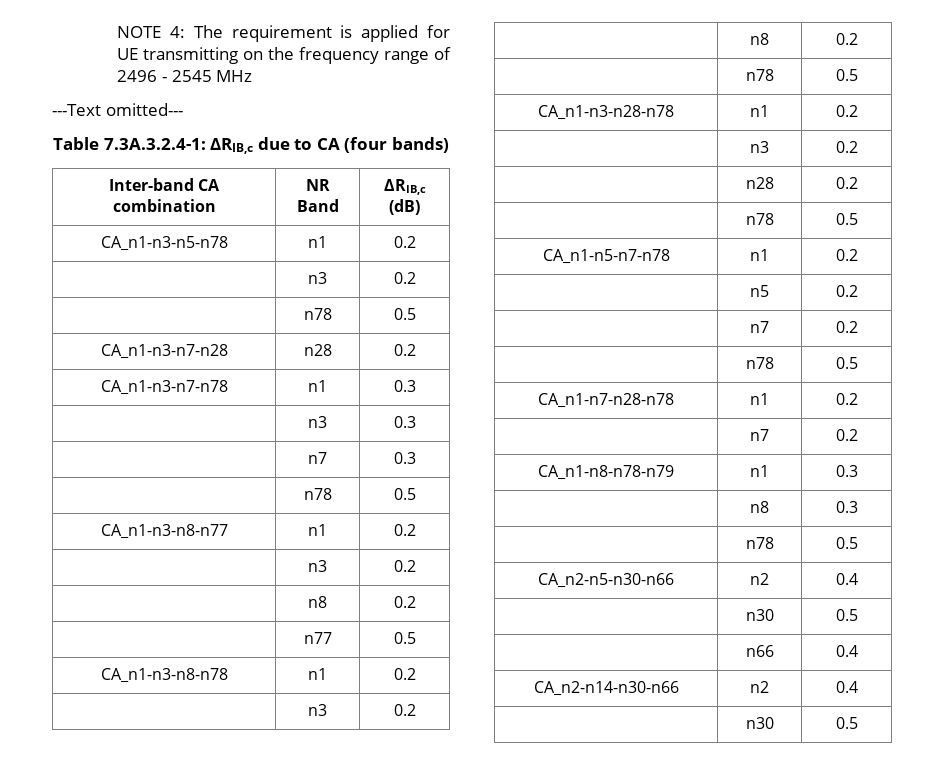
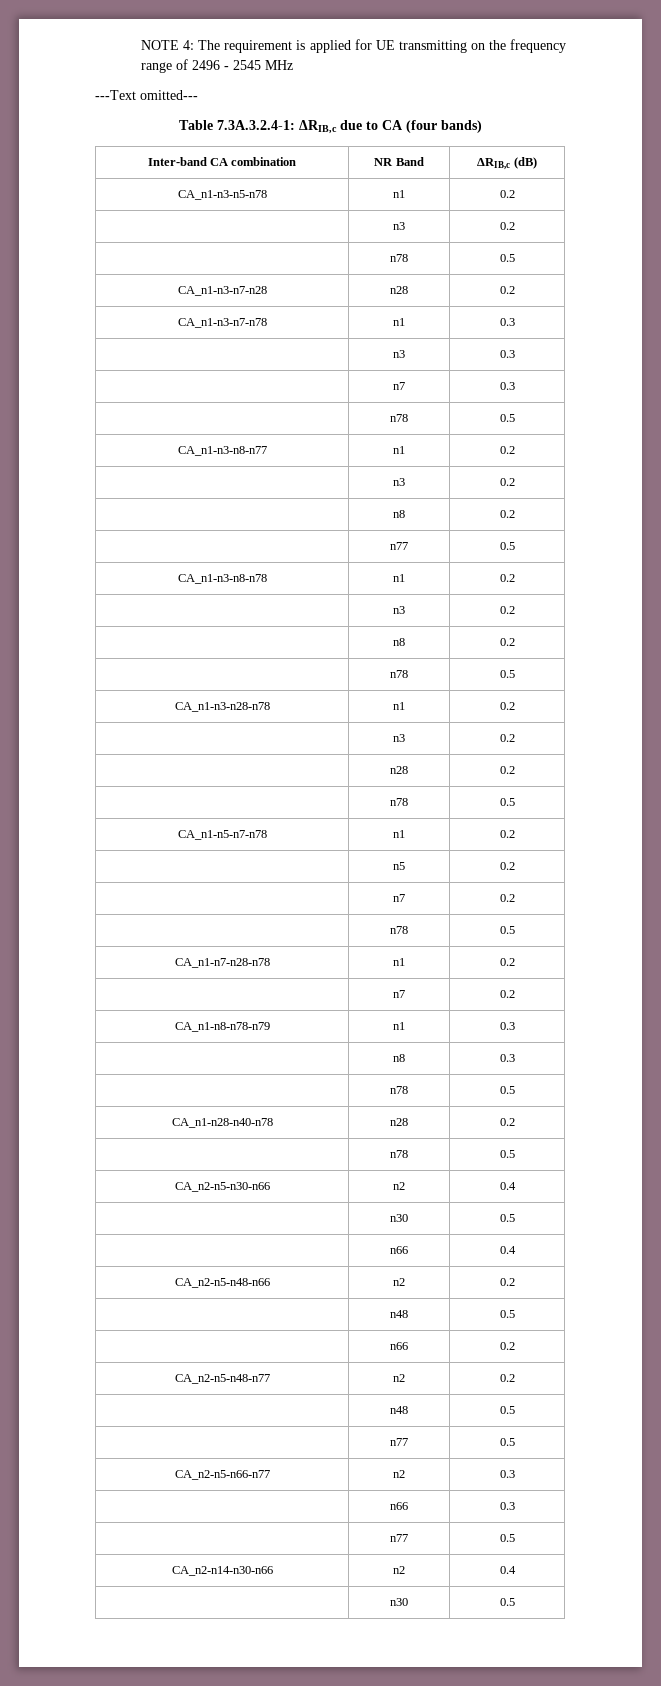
(858, 543) none -> [171,1118,273,1128] [390,1118,408,1126] [499,1118,515,1126] [390,1150,408,1158] [499,1150,515,1158] // CA_n1-n28-n40-n78 | n28 | 0.2 // | n78 | 0.5
(858, 651) none -> [174,1278,270,1288] [393,1278,405,1286] [499,1278,515,1286] [390,1310,408,1318] [499,1310,515,1318] [390,1342,408,1350] [499,1342,515,1350] [174,1374,270,1384] [393,1374,405,1382] [499,1374,515,1382] [390,1406,408,1414] [499,1406,515,1414] [390,1438,408,1446] [499,1438,515,1446] [174,1470,270,1480] [393,1470,405,1478] [499,1470,515,1478] [390,1502,408,1510] [499,1502,515,1510] [390,1534,408,1542] [499,1534,515,1542] // CA_n2-n5-n48-n66 | n2 | 0.2 // | n48 | 0.5 // | n66 | 0.2 // CA_n2-n5-n48-n77 | n2 | 0.2 // | n48 | 0.5 // | n77 | 0.5 // CA_n2-n5-n66-n77 | n2 | 0.3 // | n66 | 0.3 // | n77 | 0.5

